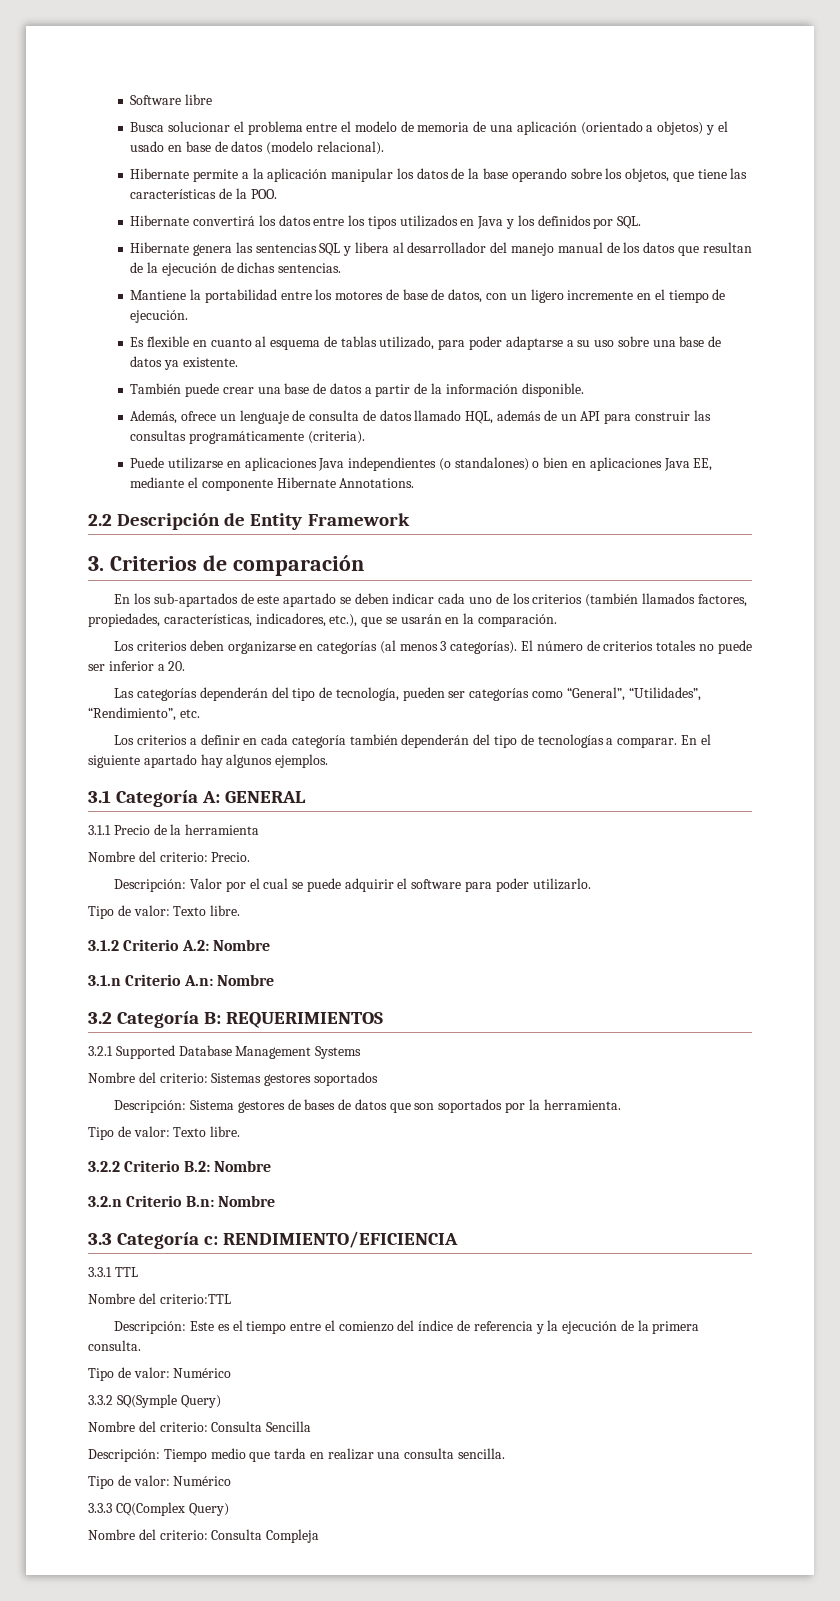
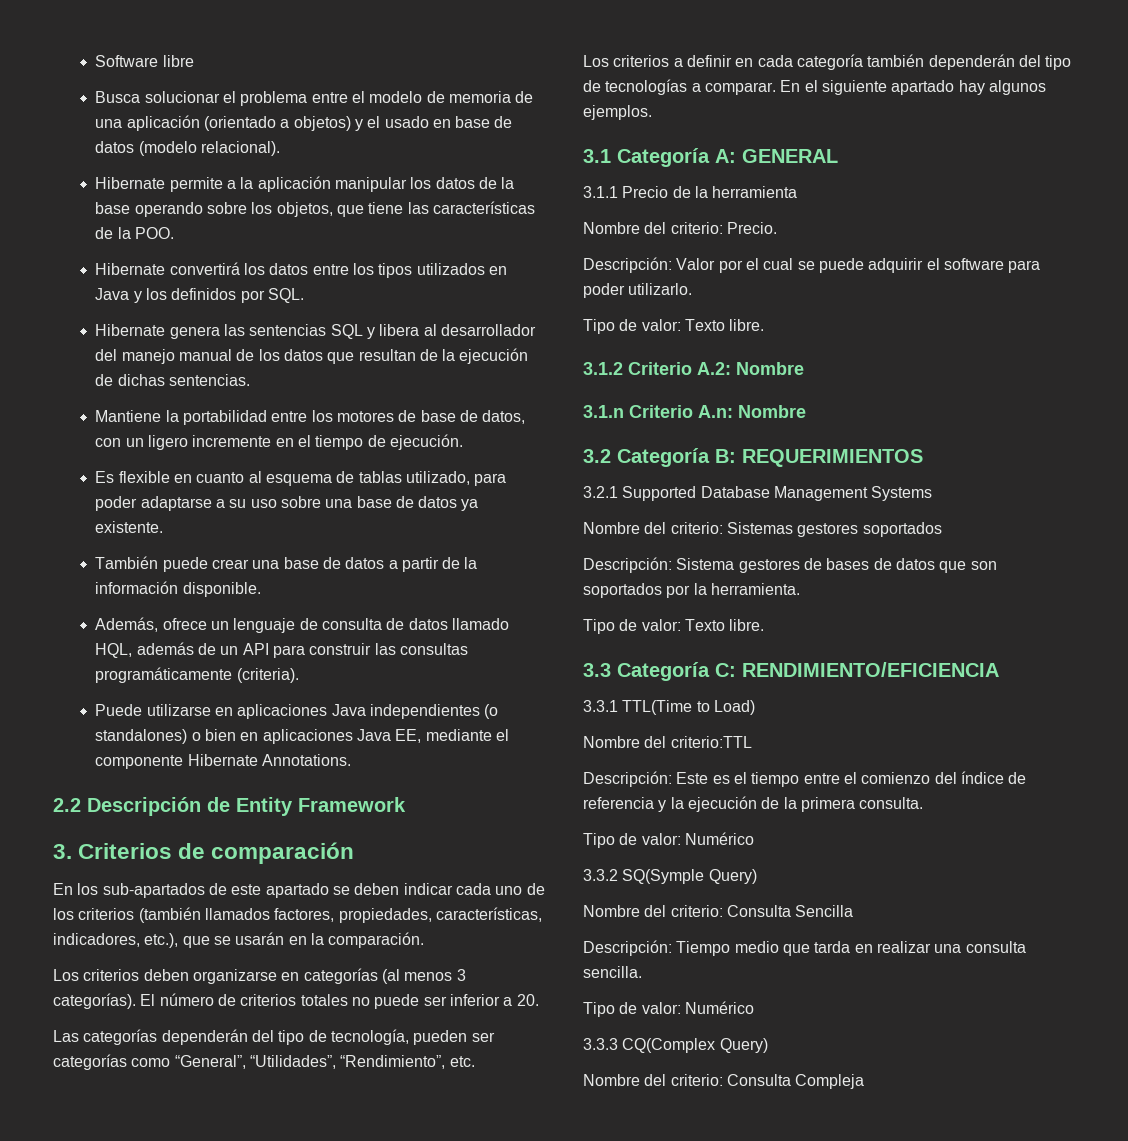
[88,1160,271,1172] [88,1195,275,1207] // 3.2.2 Criterio B.2: Nombre // 3.2.n Criterio B.n: Nombre -> (765, 625) none
[204,1236,219,1245] c: -> [715,663,736,677] C:
[114,1267,138,1277] TTL -> [622,700,755,715] TTL(Time to Load)

